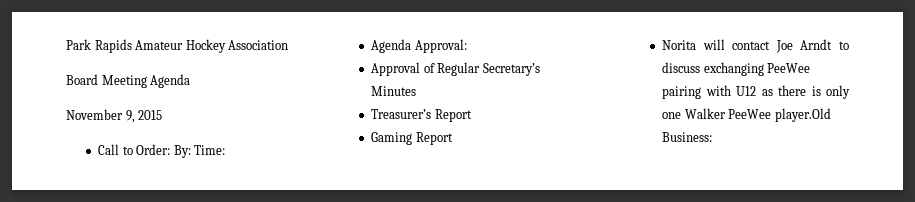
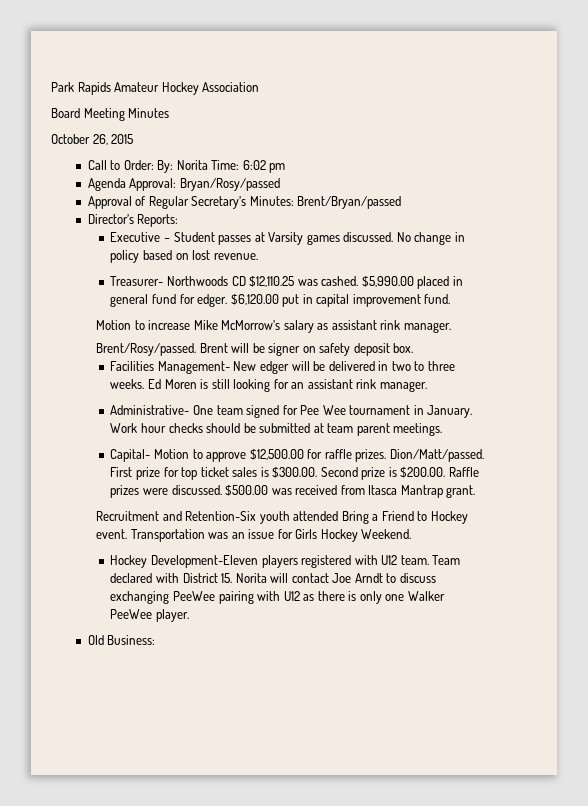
[150,74,191,88] [66,109,135,123] Agenda // November 9, -> [128,108,170,118] [51,134,108,145] Minutes // October 26,
(191, 151) none -> [176,160,208,170] Norita
(226, 150) none -> [242,160,286,173] 6:02 pm
(467, 46) none -> [179,178,280,191] Bryan/Rosy/passed
[371,86,417,96] [371,109,472,122] [371,132,453,145] Minutes // Treasurer’s Report // Gaming Report // -> [249,196,402,209] [87,214,179,227] [110,232,465,245] [110,250,258,263] [110,276,463,289] [110,294,451,307] [96,320,451,333] [96,343,414,356] [110,361,455,374] [110,379,427,392] [110,405,473,418] [110,423,443,436] [110,449,484,462] [110,467,479,480] [110,485,476,498] [96,511,468,524] [96,529,412,542] [110,555,461,568] [110,573,233,583] Minutes: Brent/Bryan/passed // Director’s Reports: // Executive – Student passes at Varsity games discussed. No change in policy based on lost revenue. // Treasurer- Northwoods CD $12,110.25 was cashed. $5,990.00 placed in general fund for edger. $6,120.00 put in capital improvement fund. // Motion to increase Mike McMorrow’s salary as assistant rink manager. // Brent/Rosy/passed. Brent will be signer on safety deposit box. // Facilities Management- New edger will be delivered in two to three weeks. Ed Moren is still looking for an assistant rink manager. // Administrative- One team signed for Pee Wee tournament in January. Work hour checks should be submitted at team parent meetings. // Capital- Motion to approve $12,500.00 for raffle prizes. Dion/Matt/passed. First prize for top ticket sales is $300.00. Second prize is $200.00. Raffle prizes were discussed. $500.00 was received from Itasca Mantrap grant. // Recruitment and Retention-Six youth attended Bring a Friend to Hockey event. Transportation was an issue for Girls Hockey Weekend. // Hockey Development-Eleven players registered with U12 team. Team declared with District 15.
[774,108,831,122] player.Old -> [155,609,189,622] [87,635,104,645] player. // Old

